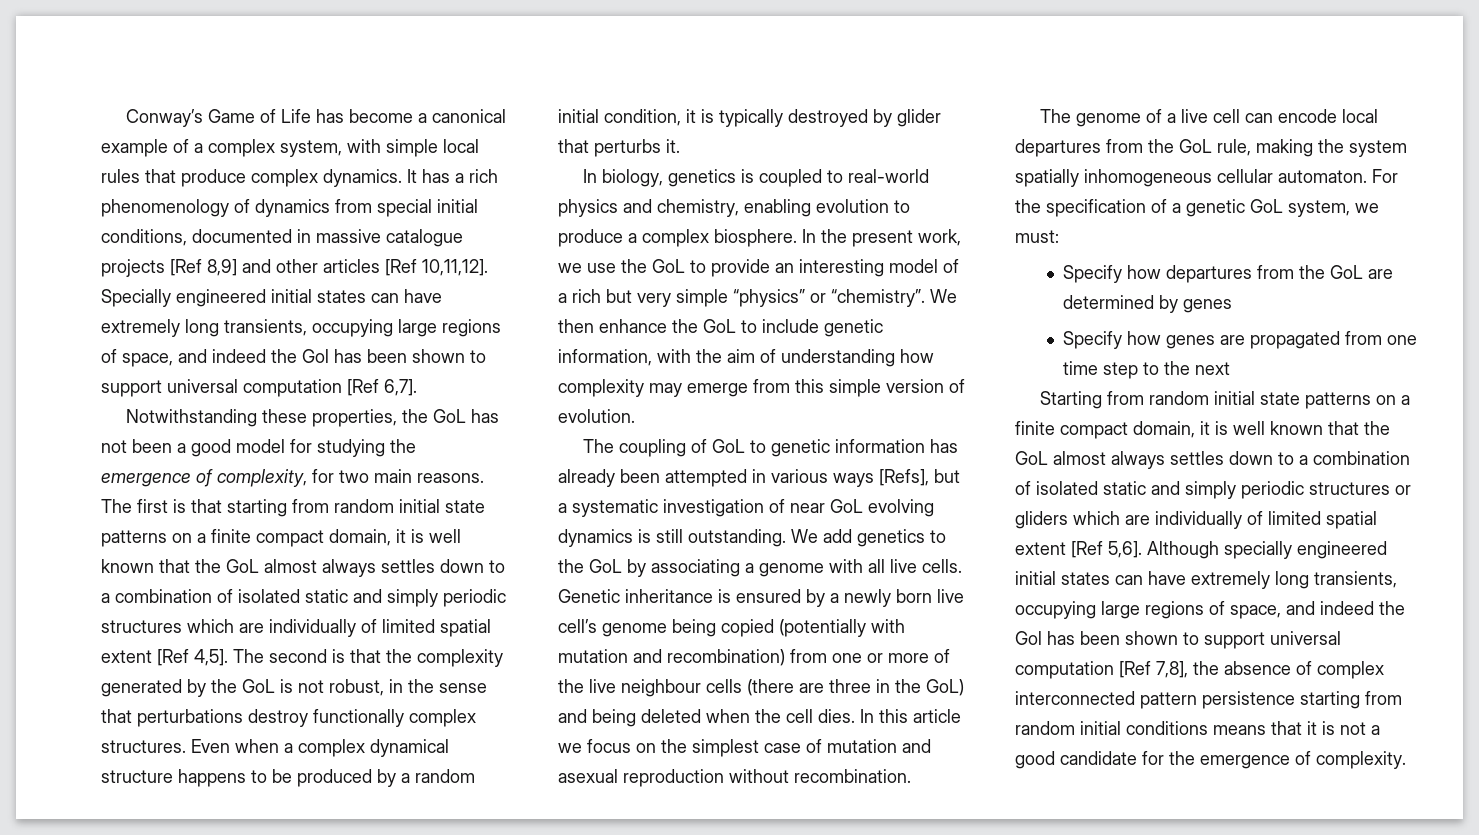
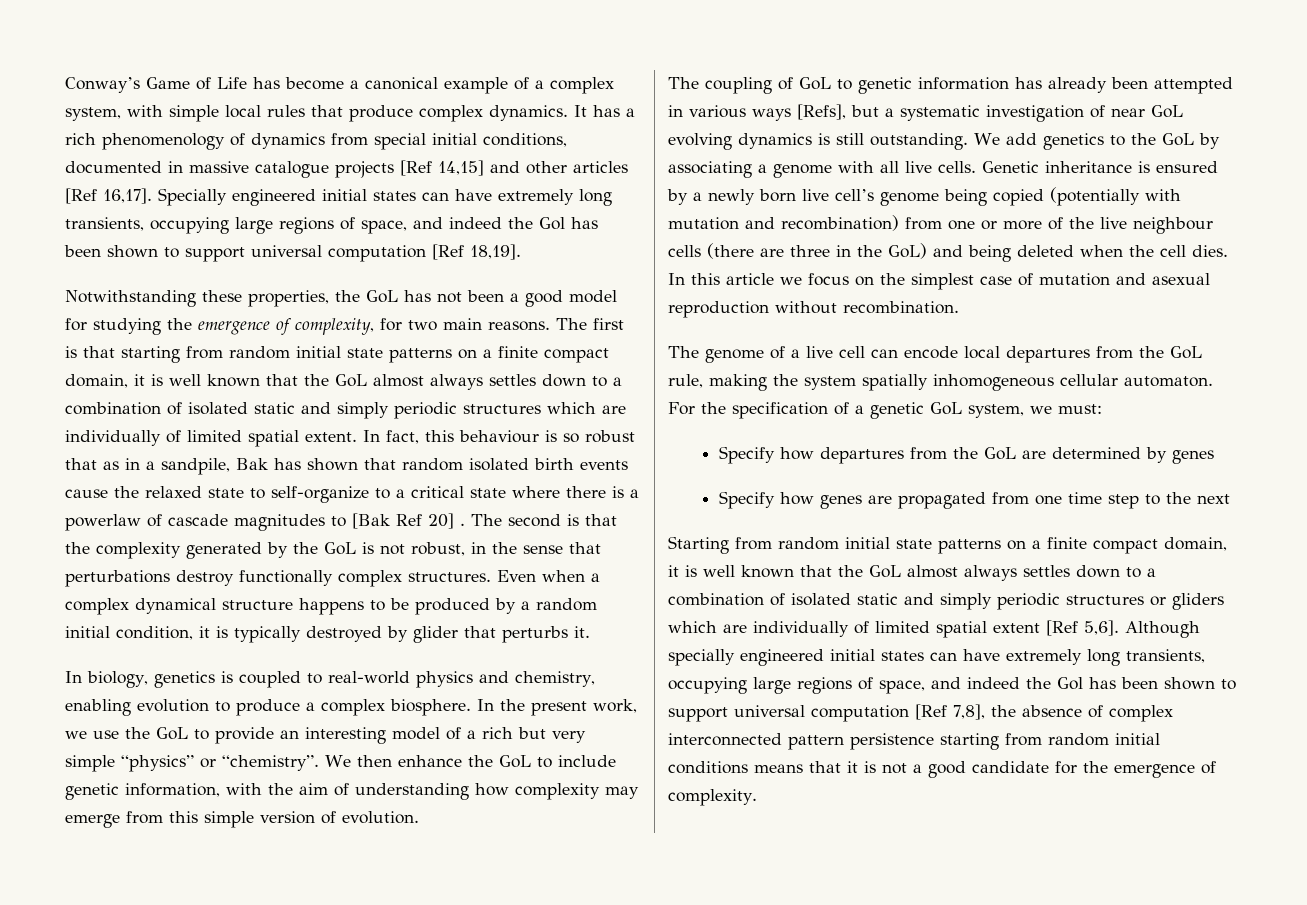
[207,259,237,276] 8,9] -> [438,160,484,176] 14,15]
[422,259,488,276] 10,11,12]. -> [103,188,152,204] 16,17].
[384,379,417,396] 6,7]. -> [470,244,521,260] 18,19].
[101,649,228,666] extent [Ref 4,5]. -> [305,430,635,444] [65,458,628,475] [65,486,639,503] [65,513,465,531] extent. In fact, this behaviour is so robust that as in a sandpile, Bak has shown that random isolated birth events cause the relaxed state to self-organize to a critical state where there is a powerlaw of cascade magnitudes to [Bak Ref 20] .

